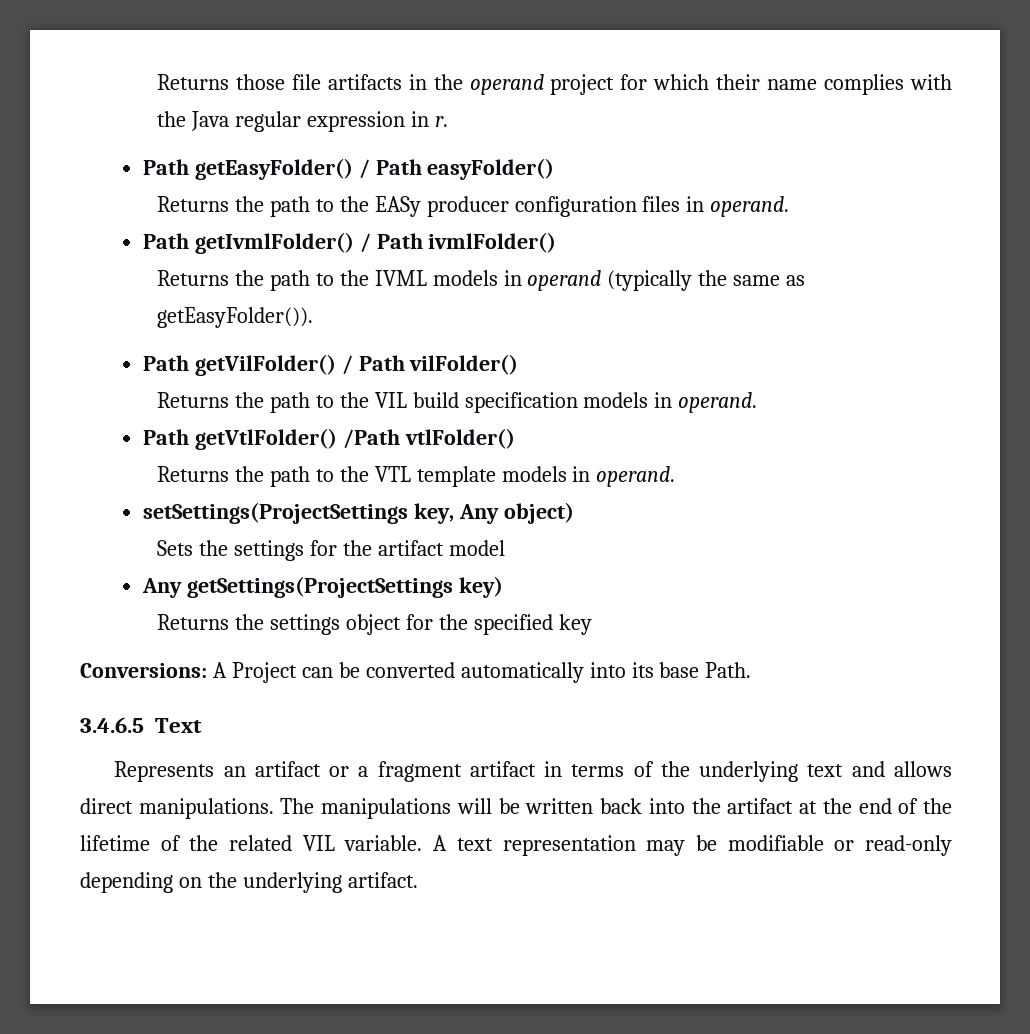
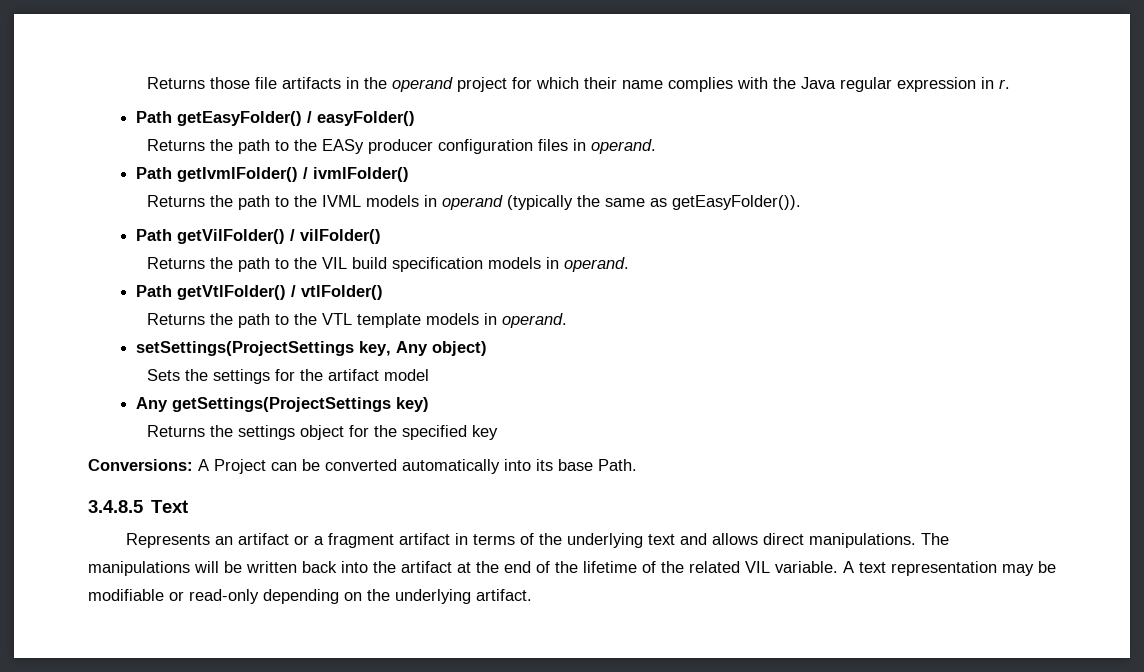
[375,159,422,175] Path -> (312, 117) none
[376,233,423,249] Path -> (308, 173) none
[358,355,405,371] Path -> (295, 235) none
[342,429,400,449] /Path -> [290,285,296,297] /
[80,717,144,733] 3.4.6.5 -> [88,500,143,513] 3.4.8.5

